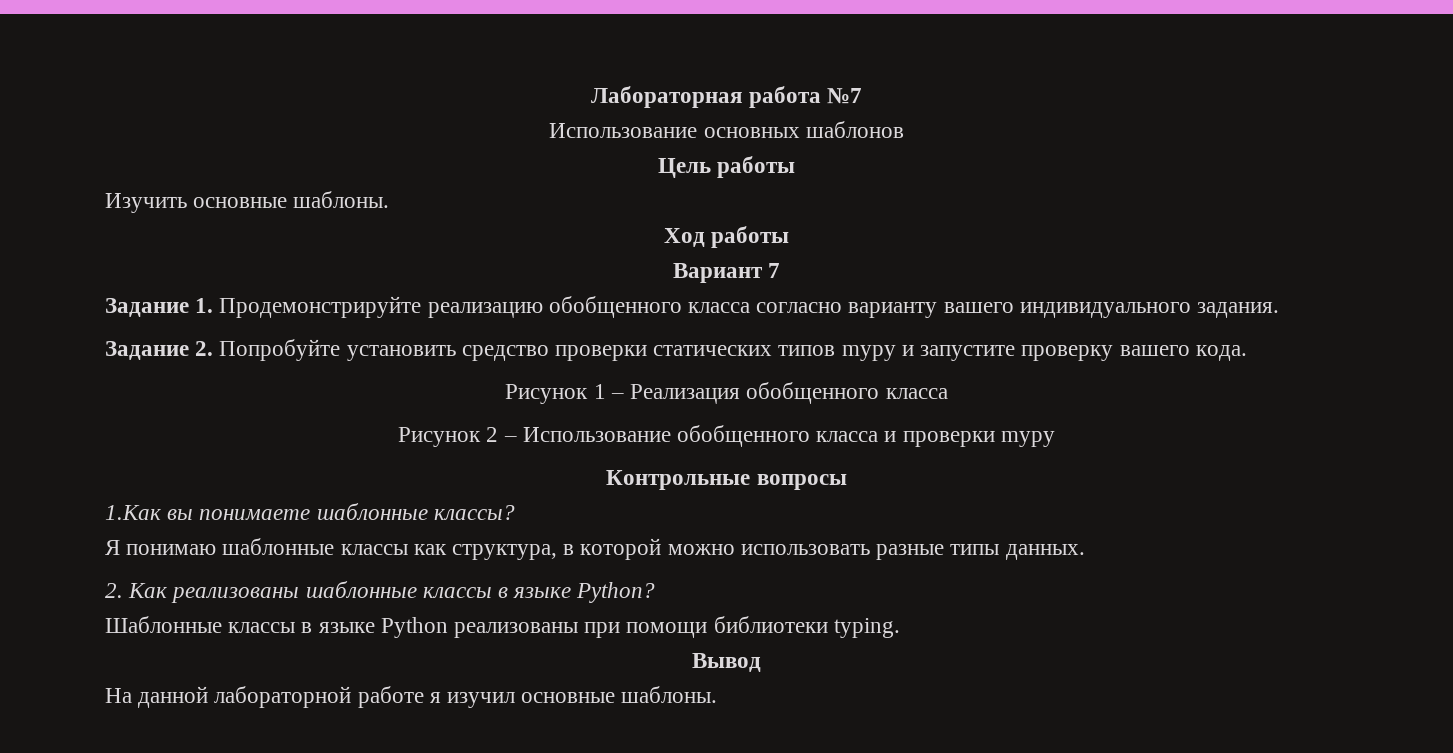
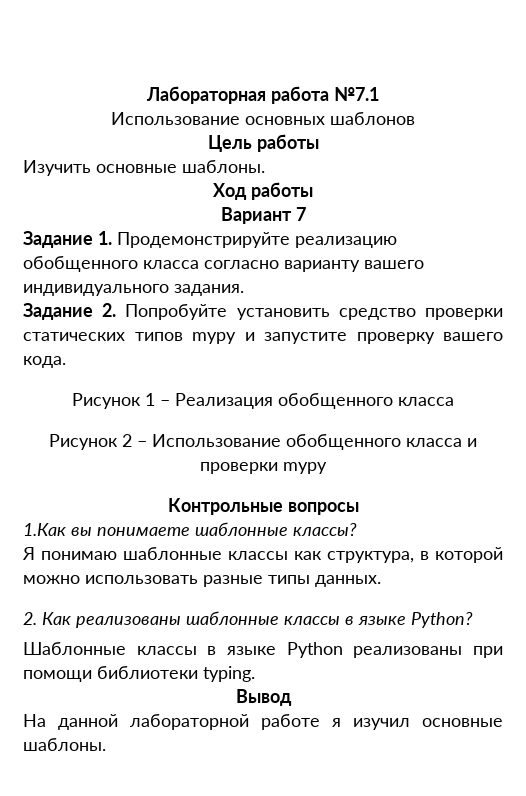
[826,88,862,104] №7 -> [334,87,379,101] №7.1

